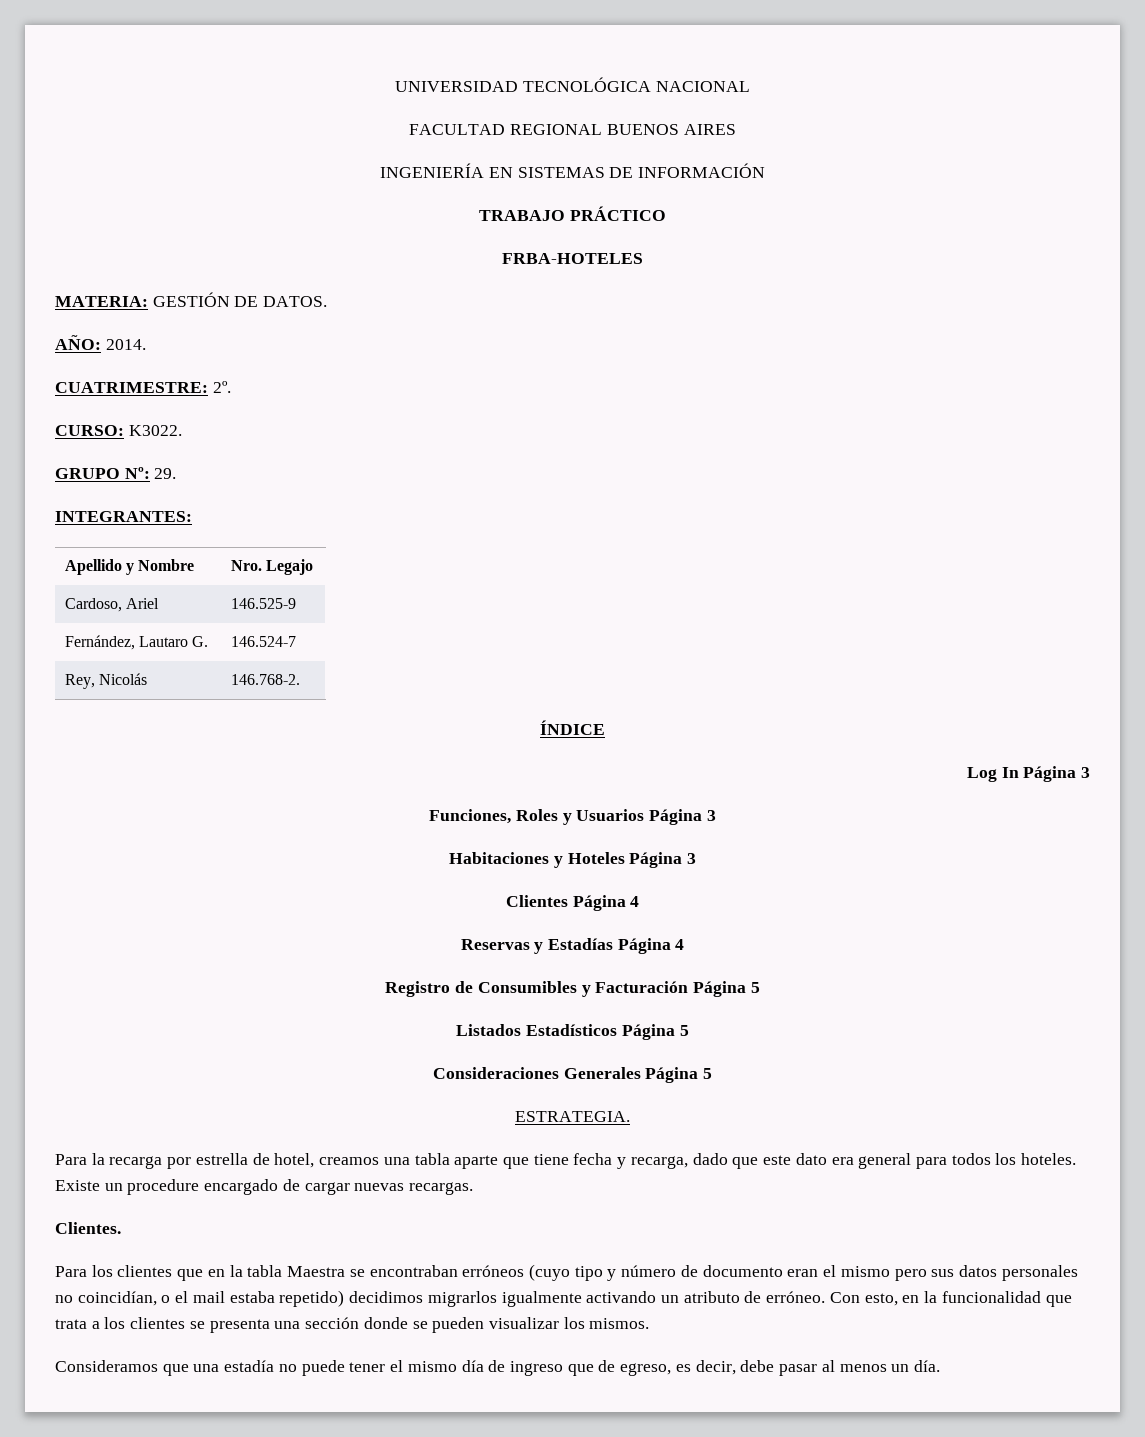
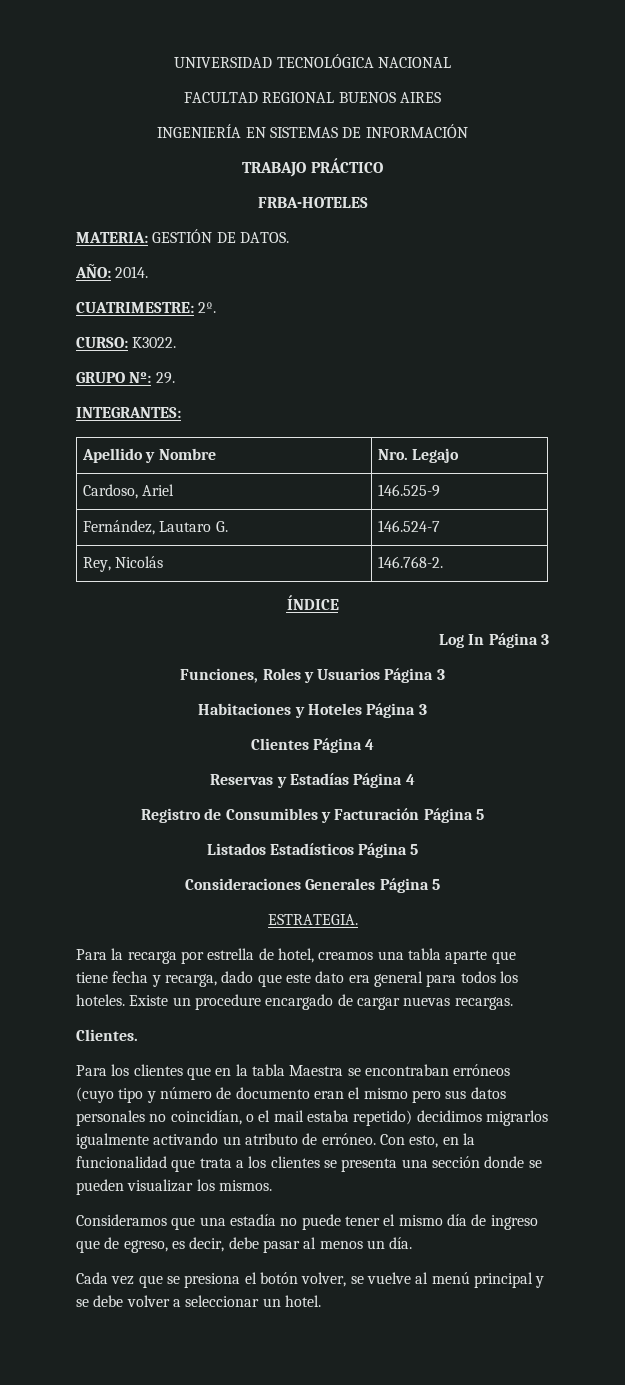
(940, 1366) none -> [76,1272,545,1288] [76,1295,321,1307] // Cada vez que se presiona el botón volver, se vuelve al menú principal y se debe volver a seleccionar un hotel.

